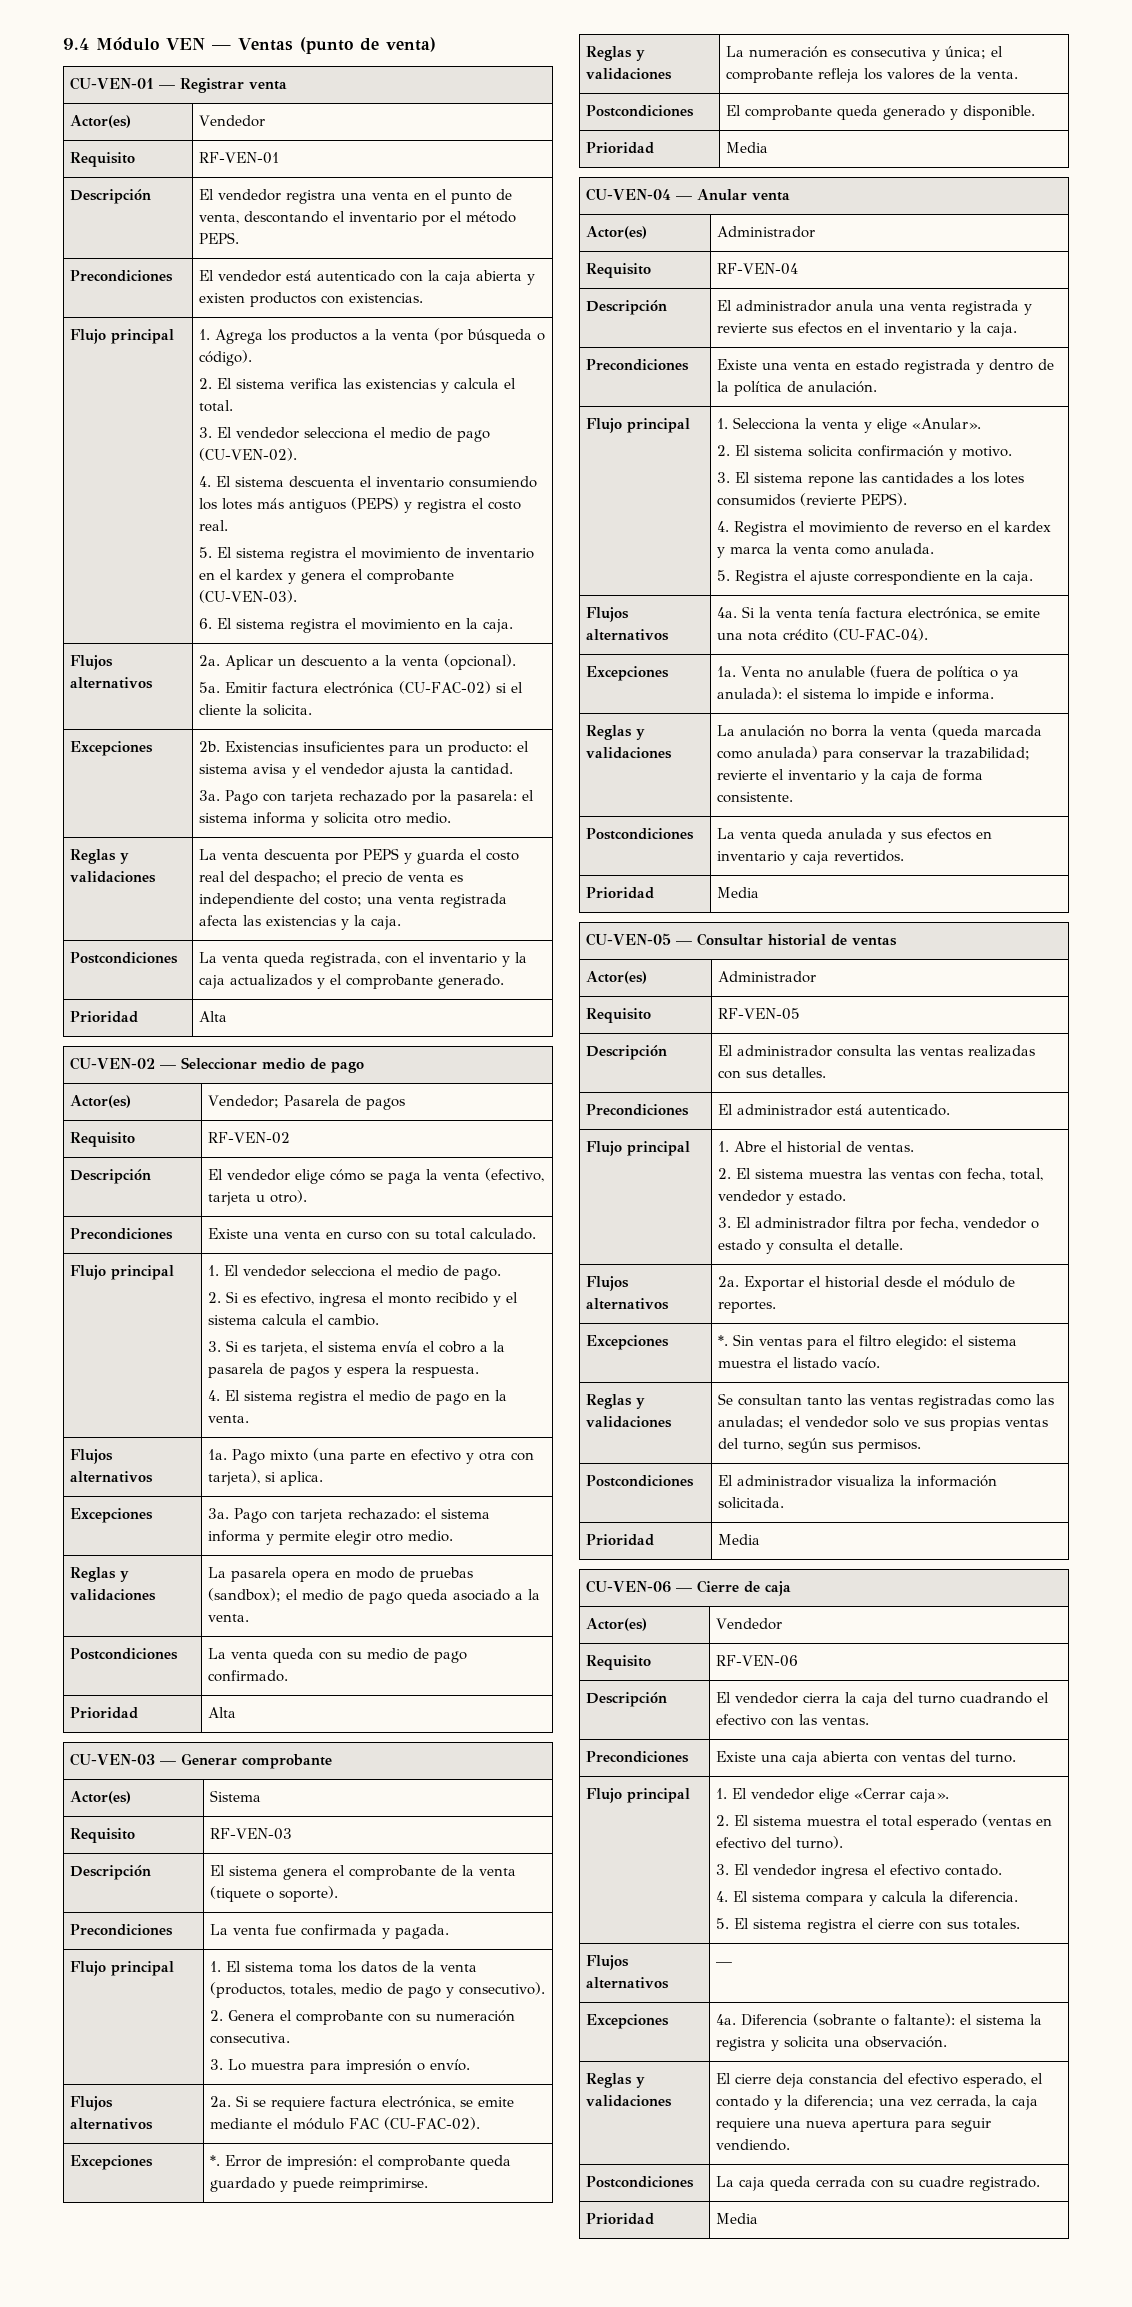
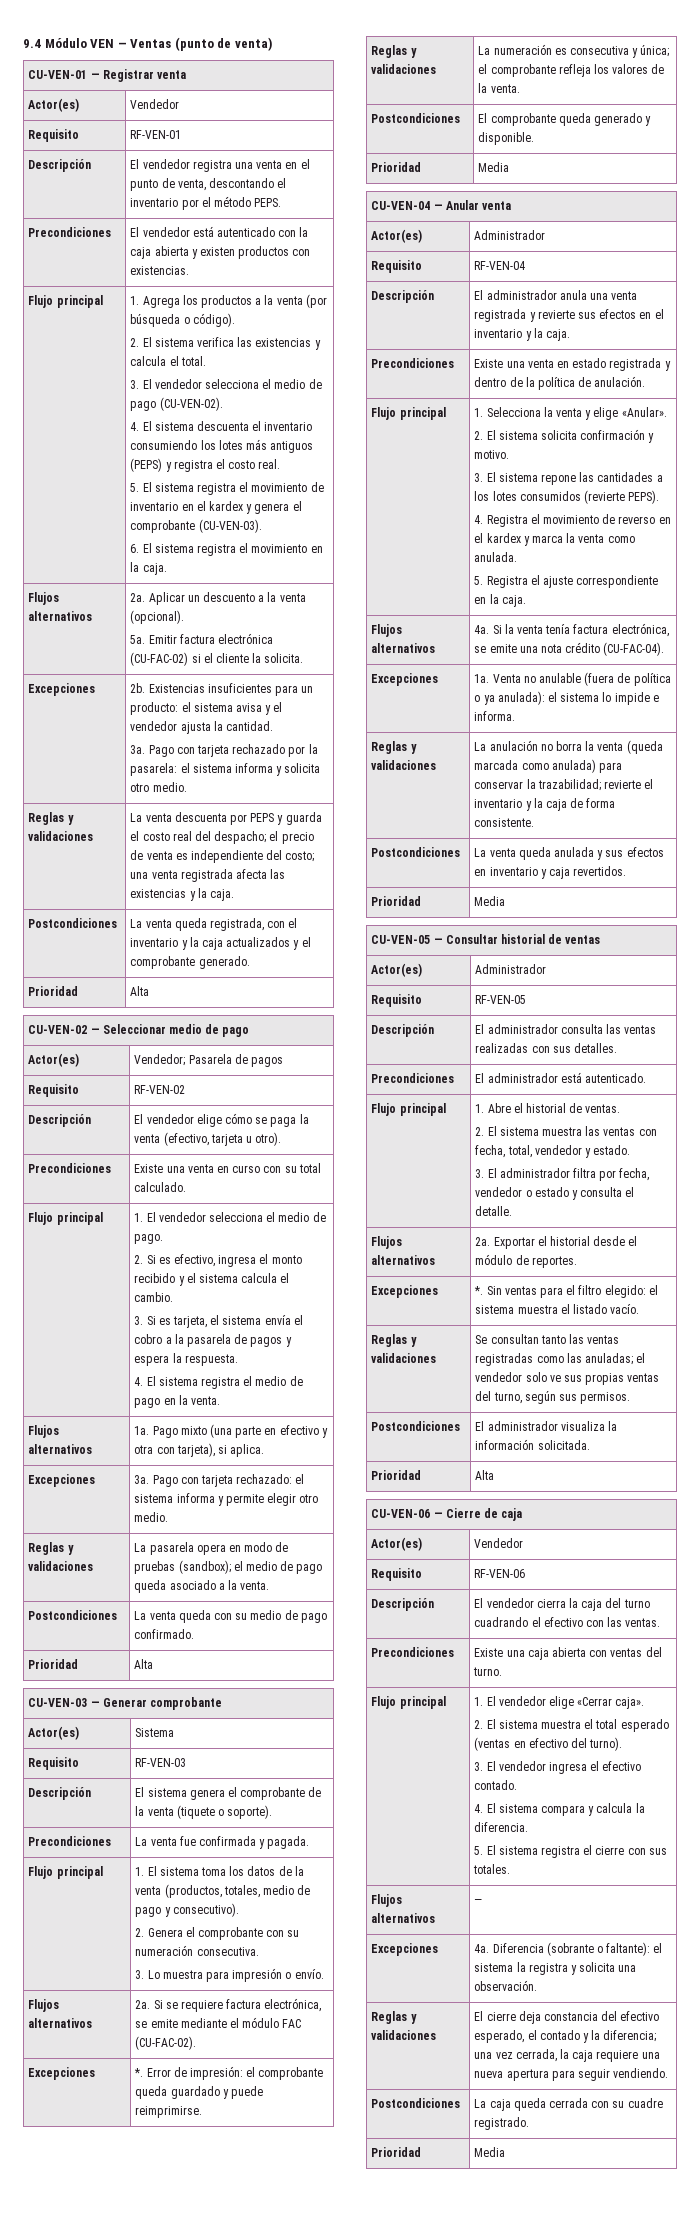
[717,1534,760,1545] Media -> [475,1470,495,1480] Alta

